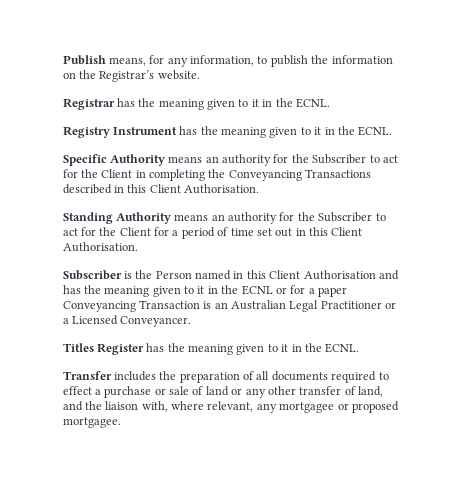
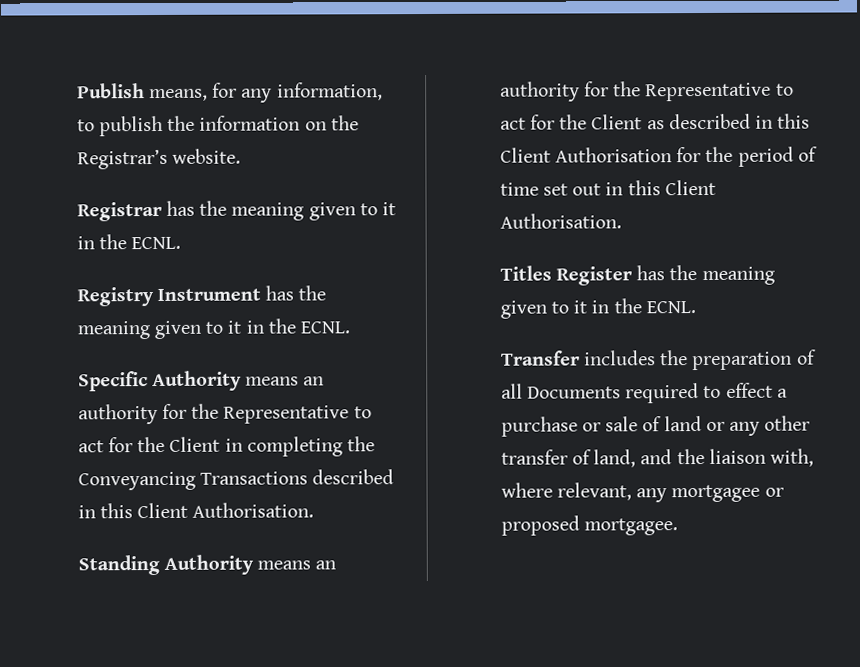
[312,154,367,164] Subscriber -> [223,405,350,424] Representative
[318,212,386,222] [62,227,179,236] Subscriber to act for the Client for a -> [645,82,794,102] [499,113,811,130] [499,146,734,163] Representative to act for the Client as described in this Client Authorisation for the
[62,270,399,280] [62,285,348,297] [62,300,397,312] [62,315,192,327] // Subscriber is the Person named in this Client Authorisation and has the meaning given to it in the ECNL or for a paper Conveyancing Transaction is an Australian Legal Practitioner or a Licensed Conveyancer. -> (622, 221) none
[271,371,328,381] documents -> [526,386,621,399] Documents

